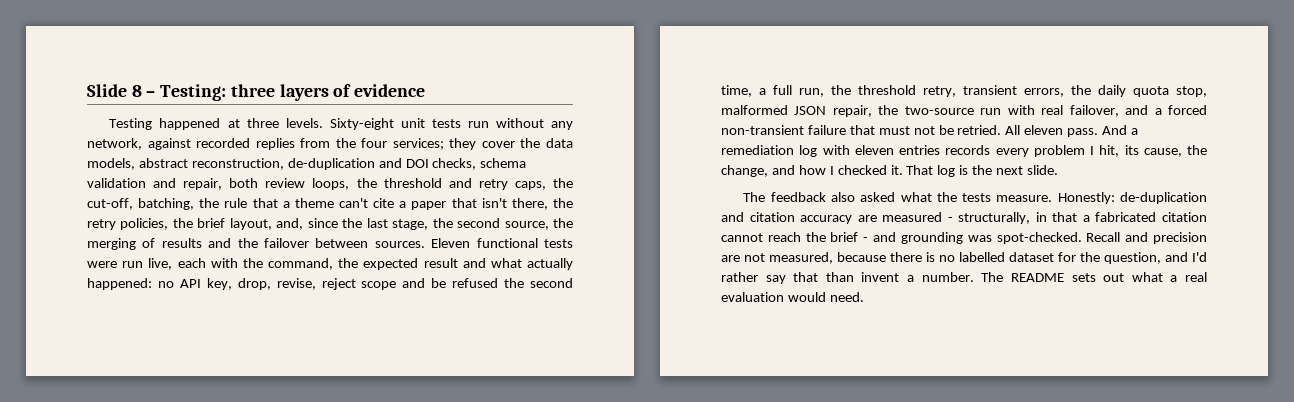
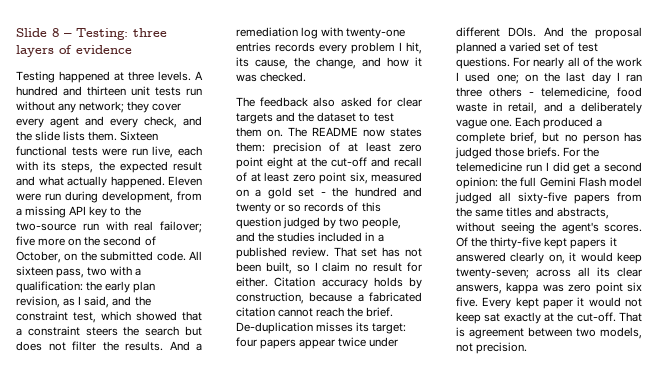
[329,118,394,130] Sixty-eight -> [195,71,203,80] [16,86,126,96] A hundred and thirteen
[87,138,573,150] [87,158,527,170] [87,178,573,190] [87,198,574,210] [87,218,573,230] [87,238,471,250] network, against recorded replies from the four services; they cover the data models, abstract reconstruction, de-duplication and DOI checks, schema validation and repair, both review loops, the threshold and retry caps, the cut-off, batching, the rule that a theme can't cite a paper that isn't there, the retry policies, the brief layout, and, since the last stage, the second source, the merging of results and the failover between sources. Eleven -> [79,101,182,113] [16,116,202,128] [16,131,159,141] network; they cover every agent and every check, and the slide lists them. Sixteen
[242,258,333,270] the command, -> [43,161,94,173] its steps,
[87,278,574,290] [721,85,1207,97] [721,105,872,117] happened: no API key, drop, revise, reject scope and be refused the second time, a full run, the threshold retry, transient errors, the daily quota stop, malformed JSON repair, -> [110,176,202,188] [16,191,202,203] [16,206,122,218] happened. Eleven were run during development, from a missing API key to
[1069,105,1207,117] [721,125,1099,137] failover, and a forced non-transient failure that must not be retried. All eleven pass. -> [160,221,202,233] [16,236,156,246] [16,251,202,263] [16,266,142,278] [16,281,156,293] [16,296,151,308] [16,311,202,323] [16,326,202,336] [16,341,163,351] failover; five more on the second of October, on the submitted code. All sixteen pass, two with a qualification: the early plan revision, as I said, and the constraint test, which showed that a constraint steers the search but does not filter the results.
[854,145,894,155] eleven -> [346,28,406,39] twenty-one
[829,165,1059,177] [743,192,1207,204] [721,212,1078,224] I checked it. That log is the next slide. // The feedback also asked what the tests measure. Honestly: de-duplication and citation accuracy are measured - structurally, in that -> [415,57,422,67] [236,72,307,82] [236,97,422,107] [236,112,394,124] [236,127,422,137] [236,142,422,154] [236,157,422,169] [236,172,422,184] [236,187,422,199] [236,202,381,214] [236,217,402,229] [236,232,384,242] [236,247,422,259] [236,262,422,274] [236,277,422,289] [236,292,353,304] it was checked. // The feedback also asked for clear targets and the dataset to test them on. The README now states them: precision of at least zero point eight at the cut-off and recall of at least zero point six, measured on a gold set - the hundred and twenty or so records of this question judged by two people, and the studies included in a published review. That set has not been built, so I claim no result for either. Citation accuracy holds by construction, because
[830,232,1207,244] [721,252,1207,264] [721,272,1208,284] [721,292,864,302] brief - and grounding was spot-checked. Recall and precision are not measured, because there is no labelled dataset for the question, and I'd rather say that than invent a number. The README sets out what a real evaluation would need. -> [366,307,394,317] [236,322,407,334] [236,337,399,349] [456,27,642,39] [456,42,598,54] [456,57,642,69] [456,72,642,84] [456,87,642,99] [456,102,642,114] [456,117,603,129] [456,132,642,144] [455,147,600,159] [456,162,642,174] [456,177,642,189] [455,192,642,204] [456,207,610,219] [456,222,642,234] [456,237,617,249] [456,252,642,264] [456,267,642,279] [456,282,642,294] [456,297,642,309] [456,312,642,324] [456,327,642,339] [456,342,528,354] brief. De-duplication misses its target: four papers appear twice under different DOIs. And the proposal planned a varied set of test questions. For nearly all of the work I used one; on the last day I ran three others - telemedicine, food waste in retail, and a deliberately vague one. Each produced a complete brief, but no person has judged those briefs. For the telemedicine run I did get a second opinion: the full Gemini Flash model judged all sixty-five papers from the same titles and abstracts, without seeing the agent's scores. Of the thirty-five kept papers it answered clearly on, it would keep twenty-seven; across all its clear answers, kappa was zero point six five. Every kept paper it would not keep sat exactly at the cut-off. That is agreement between two models, not precision.

